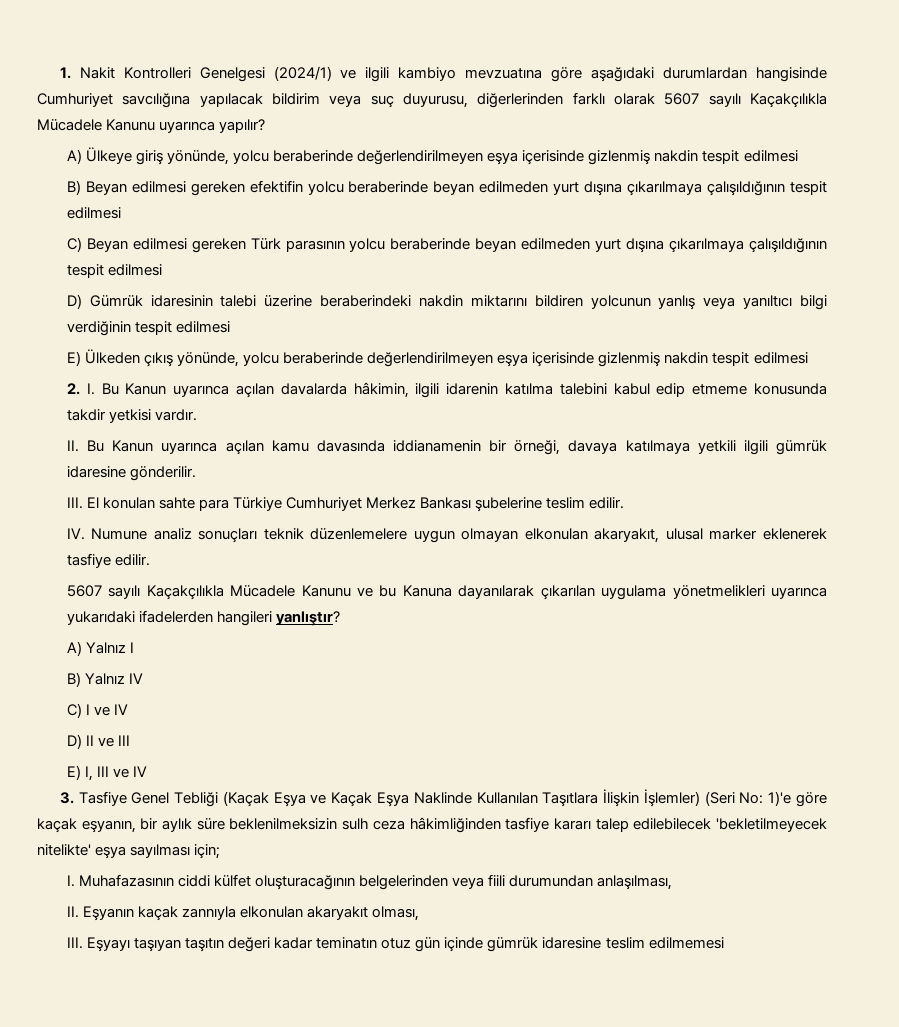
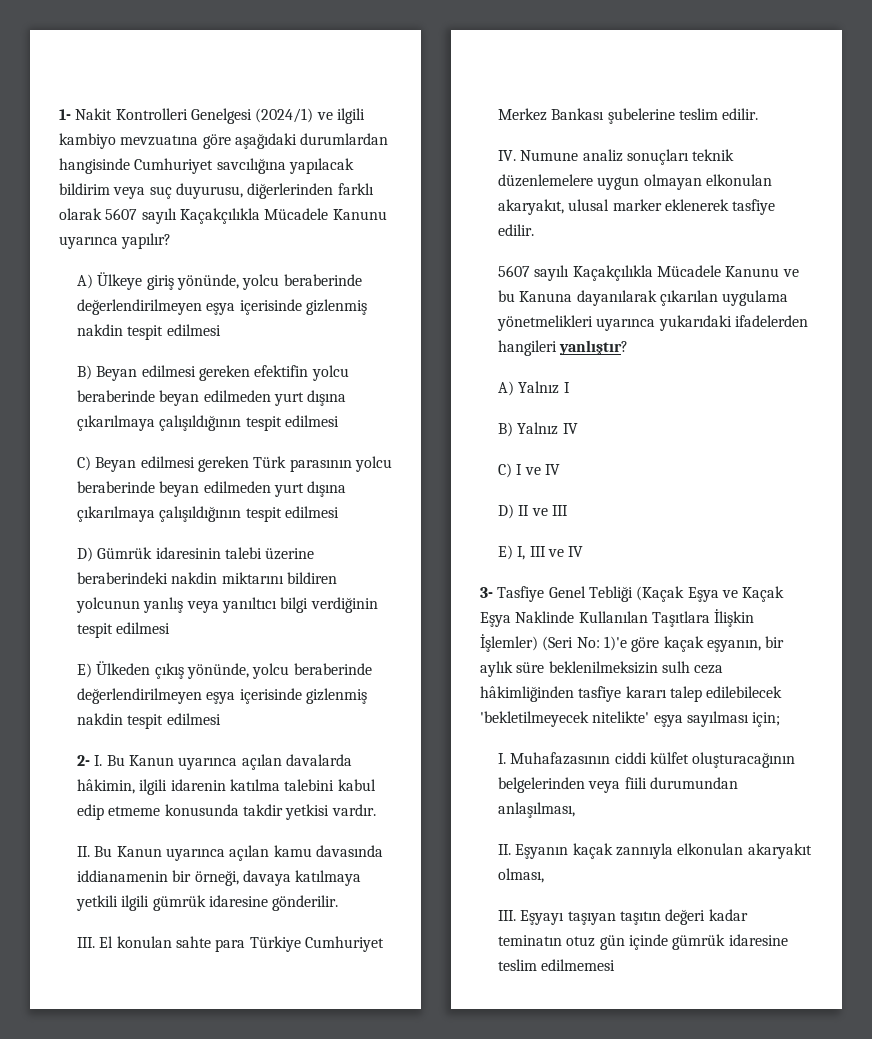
[59,67,71,79] 1. -> [59,109,71,120] 1-
[66,383,80,395] 2. -> [77,755,91,766] 2-
[59,792,74,804] 3. -> [480,587,493,598] 3-

